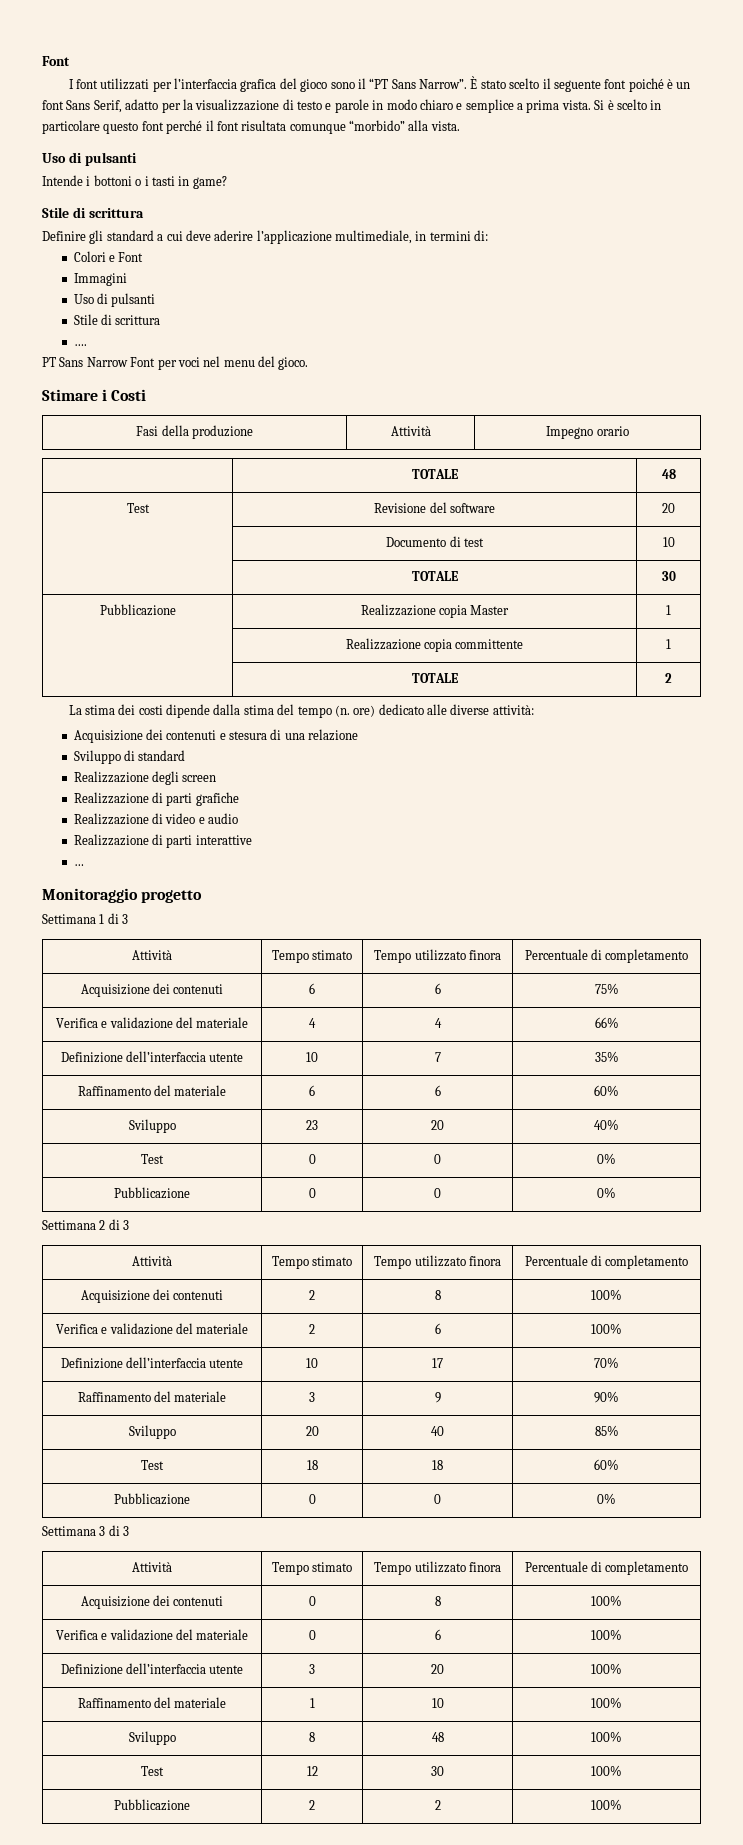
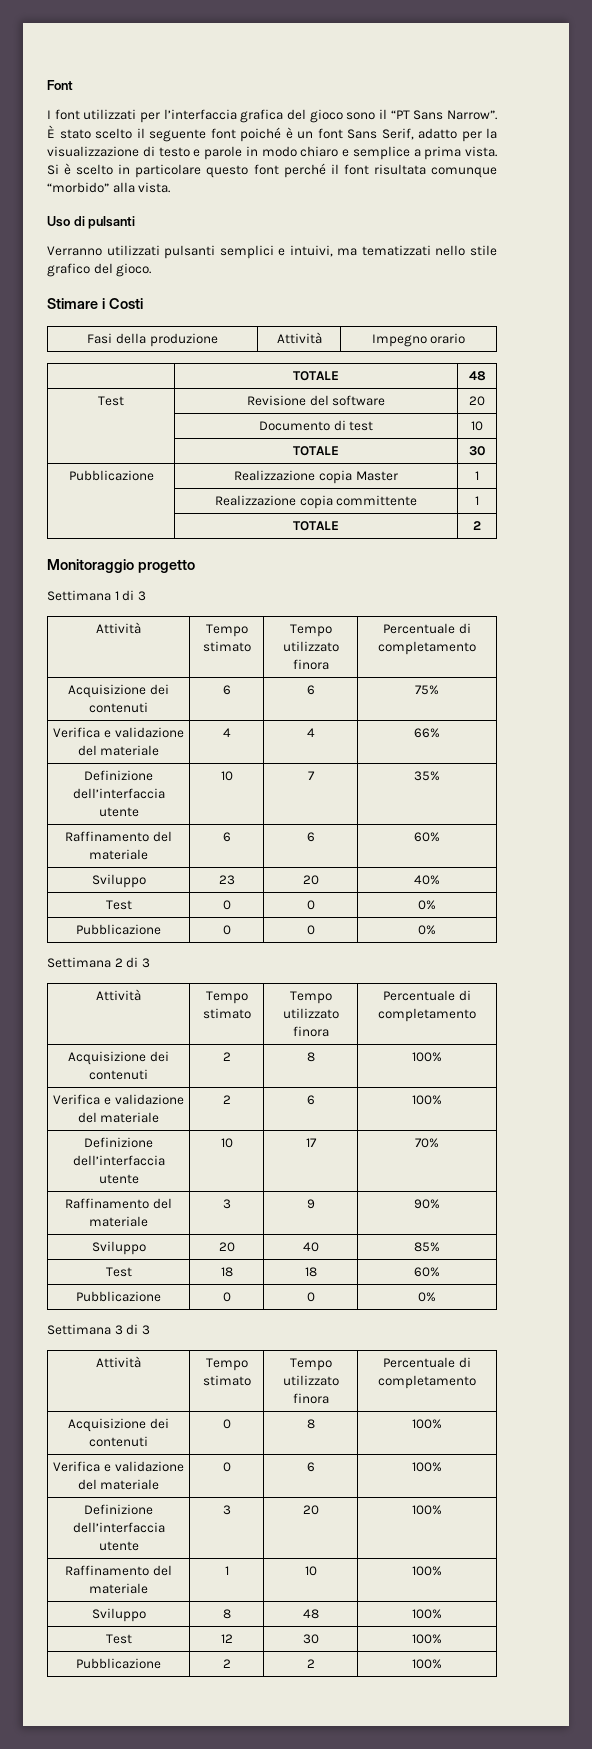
[42,175,227,189] [42,207,144,218] [42,230,489,244] [73,251,144,262] [73,273,127,286] [73,293,156,307] [73,314,161,325] [73,344,87,346] [42,356,255,370] Intende i bottoni o i tasti in game? // Stile di scrittura // Definire gli standard a cui deve aderire l’applicazione multimediale, in termini di: // Colori e Font // Immagini // Uso di pulsanti // Stile di scrittura // …. // PT Sans Narrow Font per voci nel menu -> [47,245,497,259] [47,263,90,277] Verranno utilizzati pulsanti semplici e intuivi, ma tematizzati nello stile grafico
[68,704,534,718] [73,729,359,743] [73,750,186,764] [73,771,217,785] [73,792,239,806] [73,813,239,825] [73,834,252,848] [73,864,84,866] // La stima dei costi dipende dalla stima del tempo (n. ore) dedicato alle diverse attività: // Acquisizione dei contenuti e stesura di una relazione // Sviluppo di standard // Realizzazione degli screen // Realizzazione di parti grafiche // Realizzazione di video e audio // Realizzazione di parti interattive // … -> (481, 525) none

